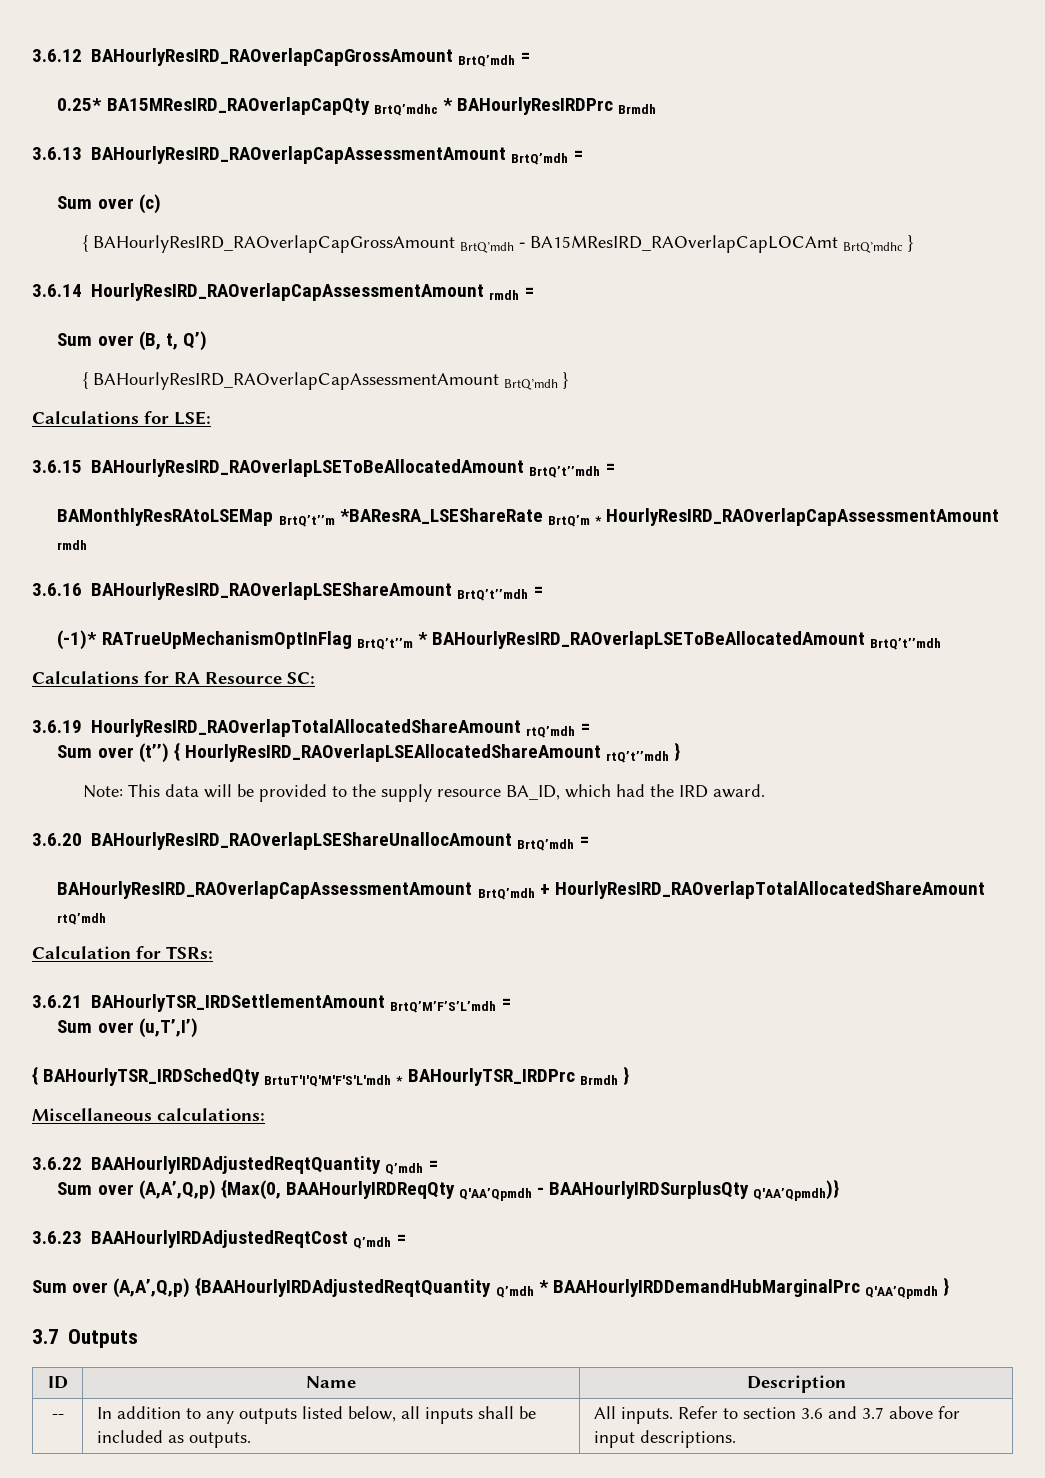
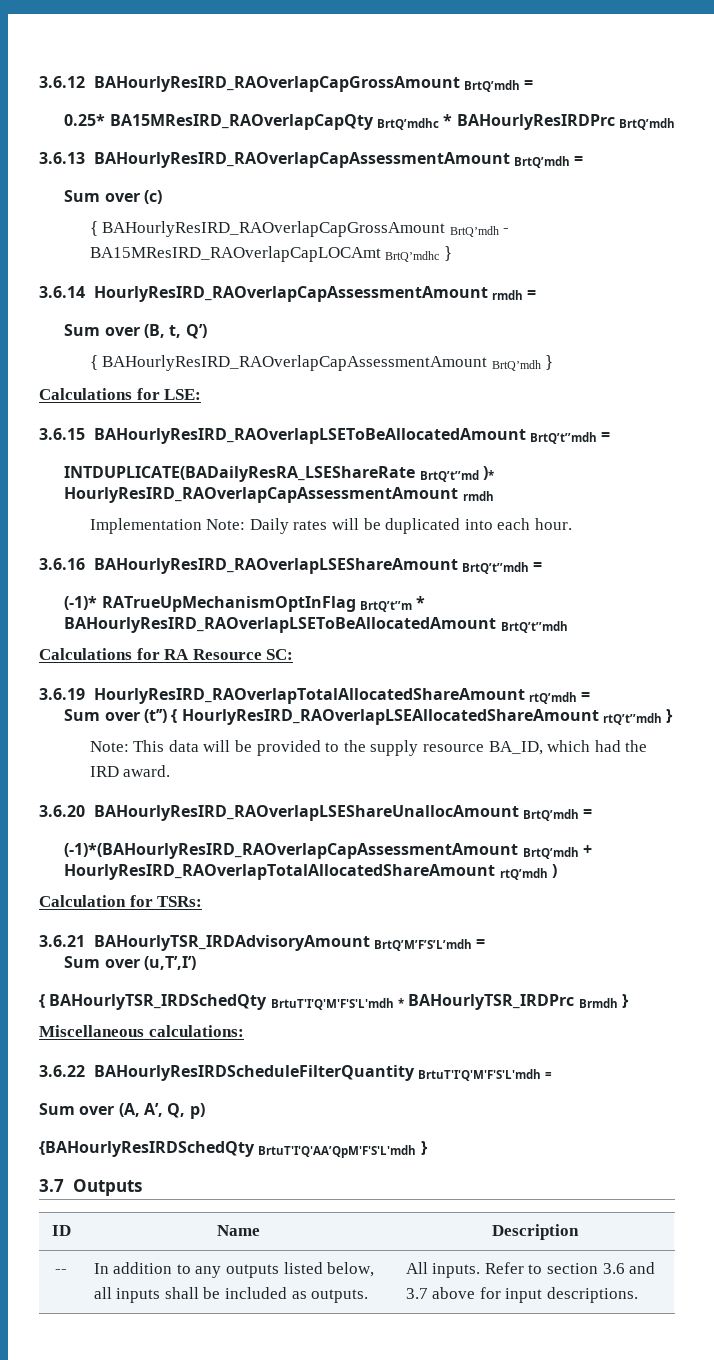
[618,104,657,114] Brmdh -> [618,118,675,130] BrtQ’mdh
[57,508,1000,527] [57,540,88,550] BAMonthlyResRAtoLSEMap BrtQ’t’’m *BAResRA_LSEShareRate BrtQ’m * HourlyResIRD_RAOverlapCapAssessmentAmount rmdh -> [64,466,494,482] [64,487,494,503] [89,518,572,534] INTDUPLICATE(BADailyResRA_LSEShareRate BrtQ’t’’md )* HourlyResIRD_RAOverlapCapAssessmentAmount rmdh // Implementation Note: Daily rates will be duplicated into each hour.
[57,881,473,899] BAHourlyResIRD_RAOverlapCapAssessmentAmount -> [64,843,519,859] (-1)*(BAHourlyResIRD_RAOverlapCapAssessmentAmount
(107, 919) none -> [551,864,557,878] )
[91,994,386,1012] BAHourlyTSR_IRDSettlementAmount -> [93,935,370,951] BAHourlyTSR_IRDAdvisoryAmount
[91,1156,438,1175] [57,1179,840,1201] [32,1230,406,1249] [32,1277,938,1299] BAAHourlyIRDAdjustedReqtQuantity Q’mdh = // Sum over (A,A’,Q,p) {Max(0, BAAHourlyIRDReqQty Q'AA’Qpmdh - BAAHourlyIRDSurplusQty Q'AA’Qpmdh)} // 3.6.23 BAAHourlyIRDAdjustedReqtCost Q’mdh = // Sum over (A,A’,Q,p) {BAAHourlyIRDAdjustedReqtQuantity Q’mdh * BAAHourlyIRDDemandHubMarginalPrc Q'AA’Qpmdh -> [93,1065,553,1081] [39,1103,205,1119] [39,1141,417,1158] BAHourlyResIRDScheduleFilterQuantity BrtuT'I'Q'M'F'S'L'mdh = // Sum over (A, A’, Q, p) // {BAHourlyResIRDSchedQty BrtuT'I'Q'AA’QpM'F'S'L'mdh

